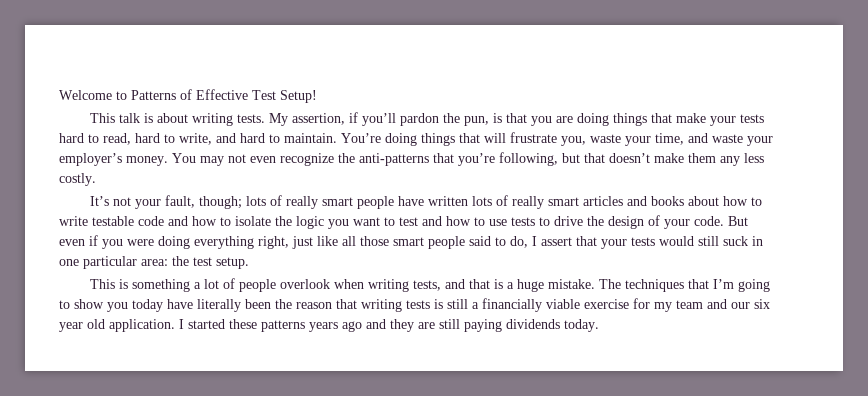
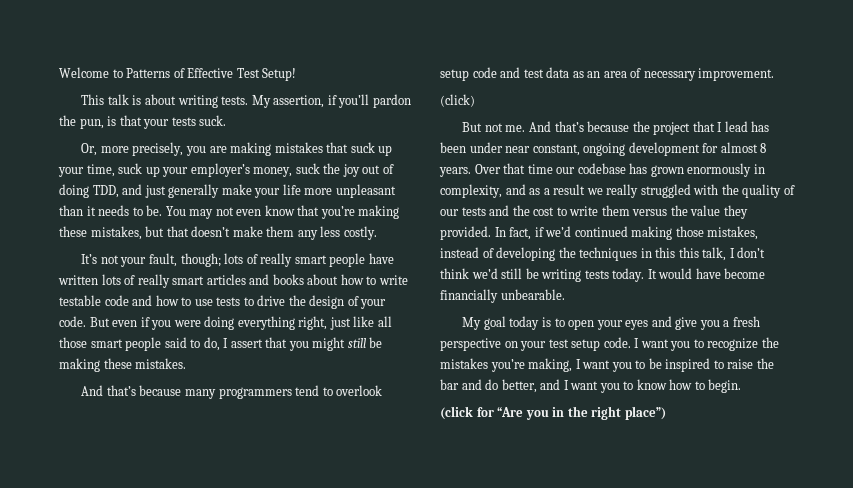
[530,113,764,126] [59,132,773,146] [59,152,558,166] you are doing things that make your tests hard to read, hard to write, and hard to maintain. You’re doing things that will frustrate you, waste your time, and waste your employer’s money. You may not even recognize the anti-patterns that you’re following, -> [143,115,227,129] [81,142,393,156] [58,163,394,177] [59,184,396,198] [59,205,400,219] [59,226,142,240] your tests suck. // Or, more precisely, you are making mistakes that suck up your time, suck up your employer’s money, suck the joy out of doing TDD, and just generally make your life more unpleasant than it needs to be. You may not even know that you’re making these mistakes,
[235,216,485,229] isolate the logic you want to test and how to -> (192, 301) none
[601,236,763,249] [59,256,249,269] [89,278,770,292] [59,298,770,312] [59,319,599,332] your tests would still suck in one particular area: the test setup. // This is something a lot of people overlook when writing tests, and that is a huge mistake. The techniques that I’m going to show you today have literally been the reason that writing tests is still a financially viable exercise for my team and our six year old application. I started these patterns years ago and they are still paying dividends today. -> [288,337,383,351] [59,358,187,372] [81,385,383,399] [440,67,775,81] [440,94,475,107] [462,121,770,135] [440,142,767,156] [439,163,765,177] [440,184,795,198] [440,205,748,219] [440,226,759,240] [440,247,766,261] [440,268,766,282] [440,289,565,303] [462,316,760,330] [440,337,779,351] [440,358,774,372] [440,379,742,393] [440,406,666,420] you might still be making these mistakes. // And that’s because many programmers tend to overlook setup code and test data as an area of necessary improvement. // (click) // But not me. And that’s because the project that I lead has been under near constant, ongoing development for almost 8 years. Over that time our codebase has grown enormously in complexity, and as a result we really struggled with the quality of our tests and the cost to write them versus the value they provided. In fact, if we’d continued making those mistakes, instead of developing the techniques in this this talk, I don’t think we’d still be writing tests today. It would have become financially unbearable. // My goal today is to open your eyes and give you a fresh perspective on your test setup code. I want you to recognize the mistakes you’re making, I want you to be inspired to raise the bar and do better, and I want you to know how to begin. // (click for “Are you in the right place”)

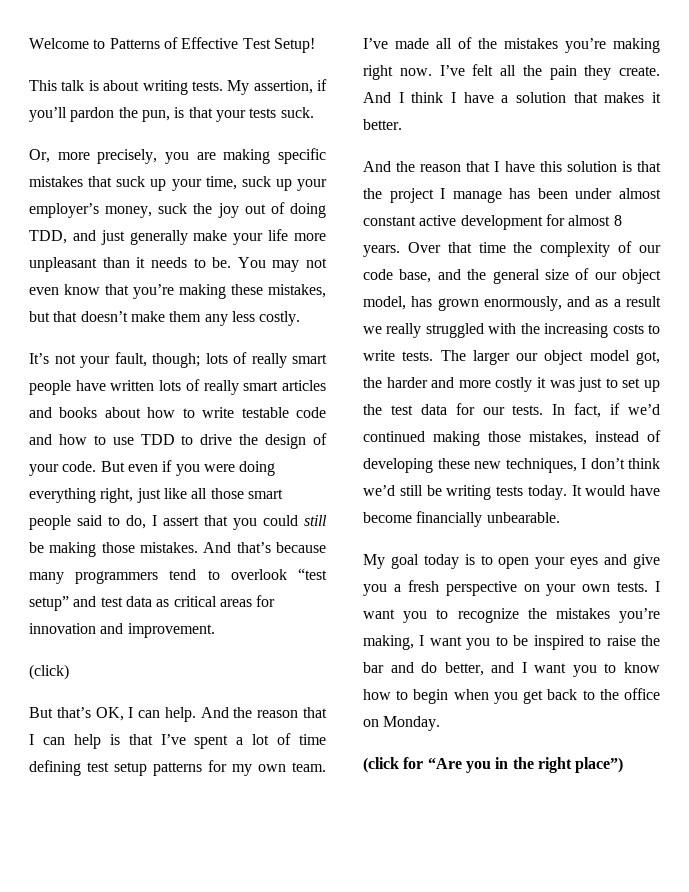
(272, 149) none -> [277,148,326,164] specific
[216,297,241,306] tests -> [140,434,175,445] TDD
[312,337,346,351] might -> [263,515,298,526] could
[103,358,132,369] these -> [101,542,135,553] those
(187, 363) // -> (198, 547) none
[440,67,497,81] setup code -> [297,568,327,580] [29,596,69,611] “test setup”
[587,68,775,81] [440,94,475,107] [462,121,770,135] [440,142,626,156] an area of necessary improvement. // (click) // But not me. And that’s because the project that I lead has been under near constant, ongoing -> [173,595,276,607] [29,623,215,638] [29,664,69,680] [29,707,327,722] [29,733,326,749] [29,760,326,776] [363,37,660,53] [363,64,660,80] [363,92,661,103] [363,119,402,130] [363,161,661,172] [363,188,661,203] [363,215,457,226] critical areas for innovation and improvement. // (click) // But that’s OK, I can help. And the reason that I can help is that I’ve spent a lot of time defining test setup patterns for my own team. I’ve made all of the mistakes you’re making right now. I’ve felt all the pain they create. And I think I have a solution that makes it better. // And the reason that I have this solution is that the project I manage has been under almost constant active
[556,163,765,177] [440,184,502,198] our codebase has grown enormously in complexity, -> [513,241,661,257] [363,268,661,284] [363,296,562,311] the complexity of our code base, and the general size of our object model, has grown enormously,
[742,184,795,198] [440,205,748,219] [440,226,491,240] quality of our tests and the cost to write them versus the value they provided. -> [544,323,660,338] [363,350,660,365] [363,377,660,392] [363,403,544,415] increasing costs to write tests. The larger our object model got, the harder and more costly it was just to set up the test data for our tests.
[558,247,727,261] the techniques in this this talk, -> [437,458,577,473] these new techniques,
[548,337,631,351] test setup code. -> [582,582,649,592] own tests.
[708,379,742,393] begin. -> [413,688,660,704] [363,716,441,731] begin when you get back to the office on Monday.

